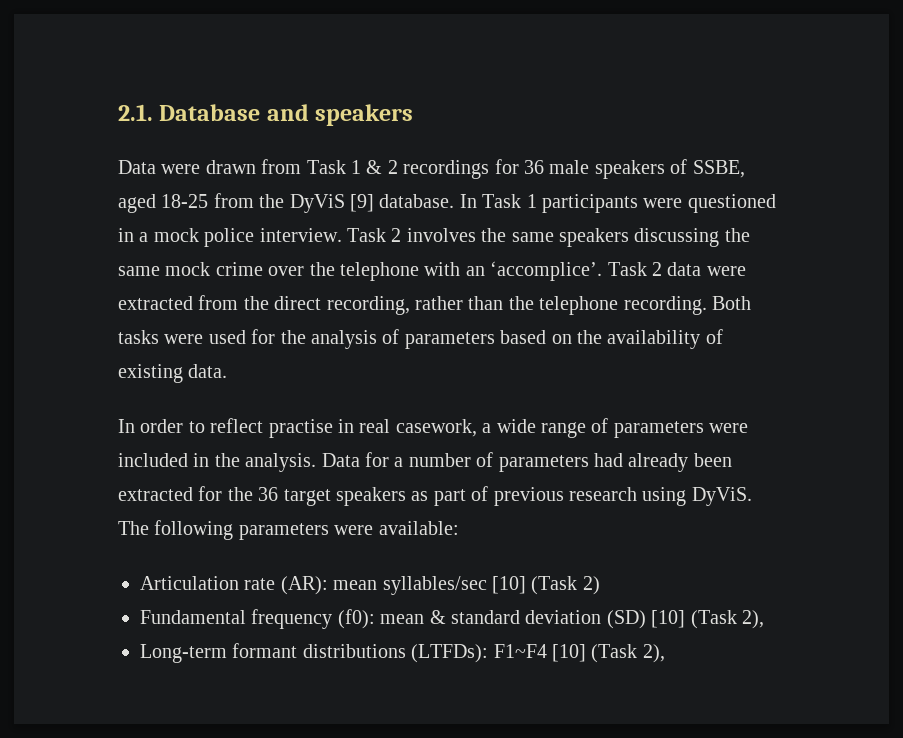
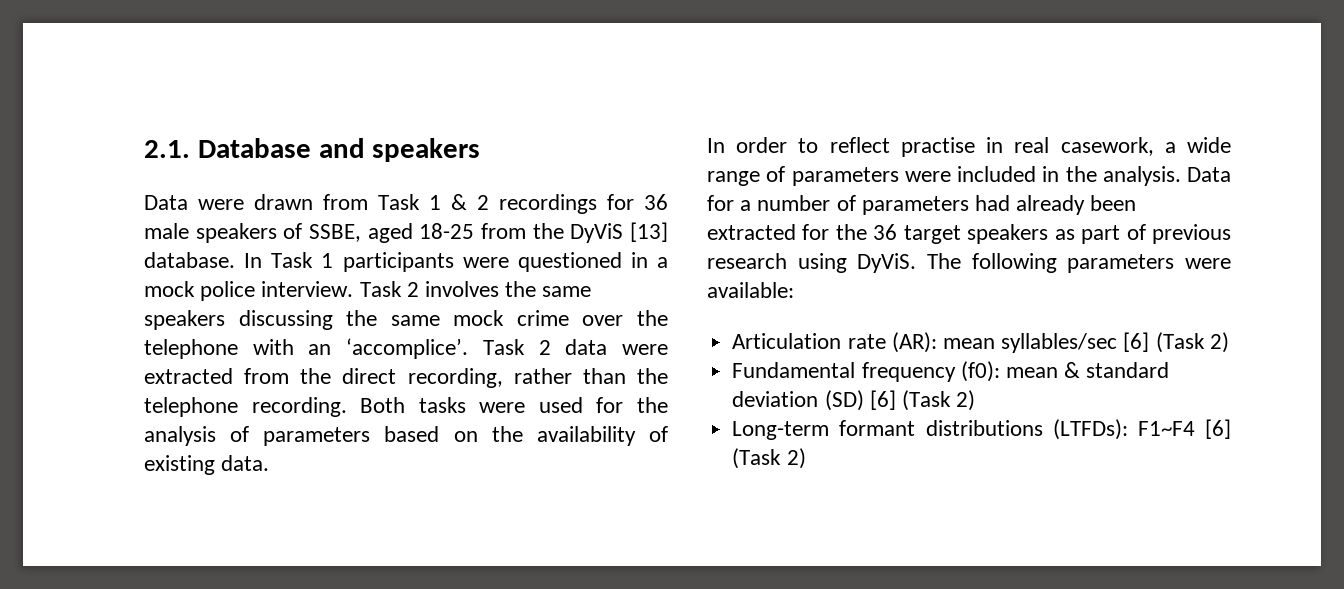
[350,194,374,212] [9] -> [630,222,668,242] [13]
[492,576,526,594] [10] -> [1123,332,1150,352] [6]
[651,610,764,629] [10] (Task 2), -> [869,390,976,411] [6] (Task 2)
[552,644,665,663] [10] (Task 2), -> [1205,419,1231,439] [732,448,806,469] [6] (Task 2)

